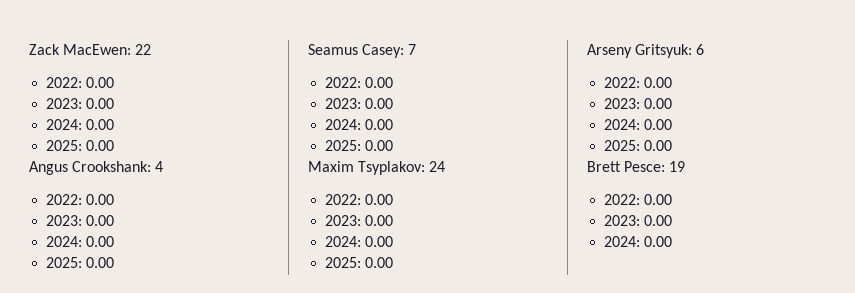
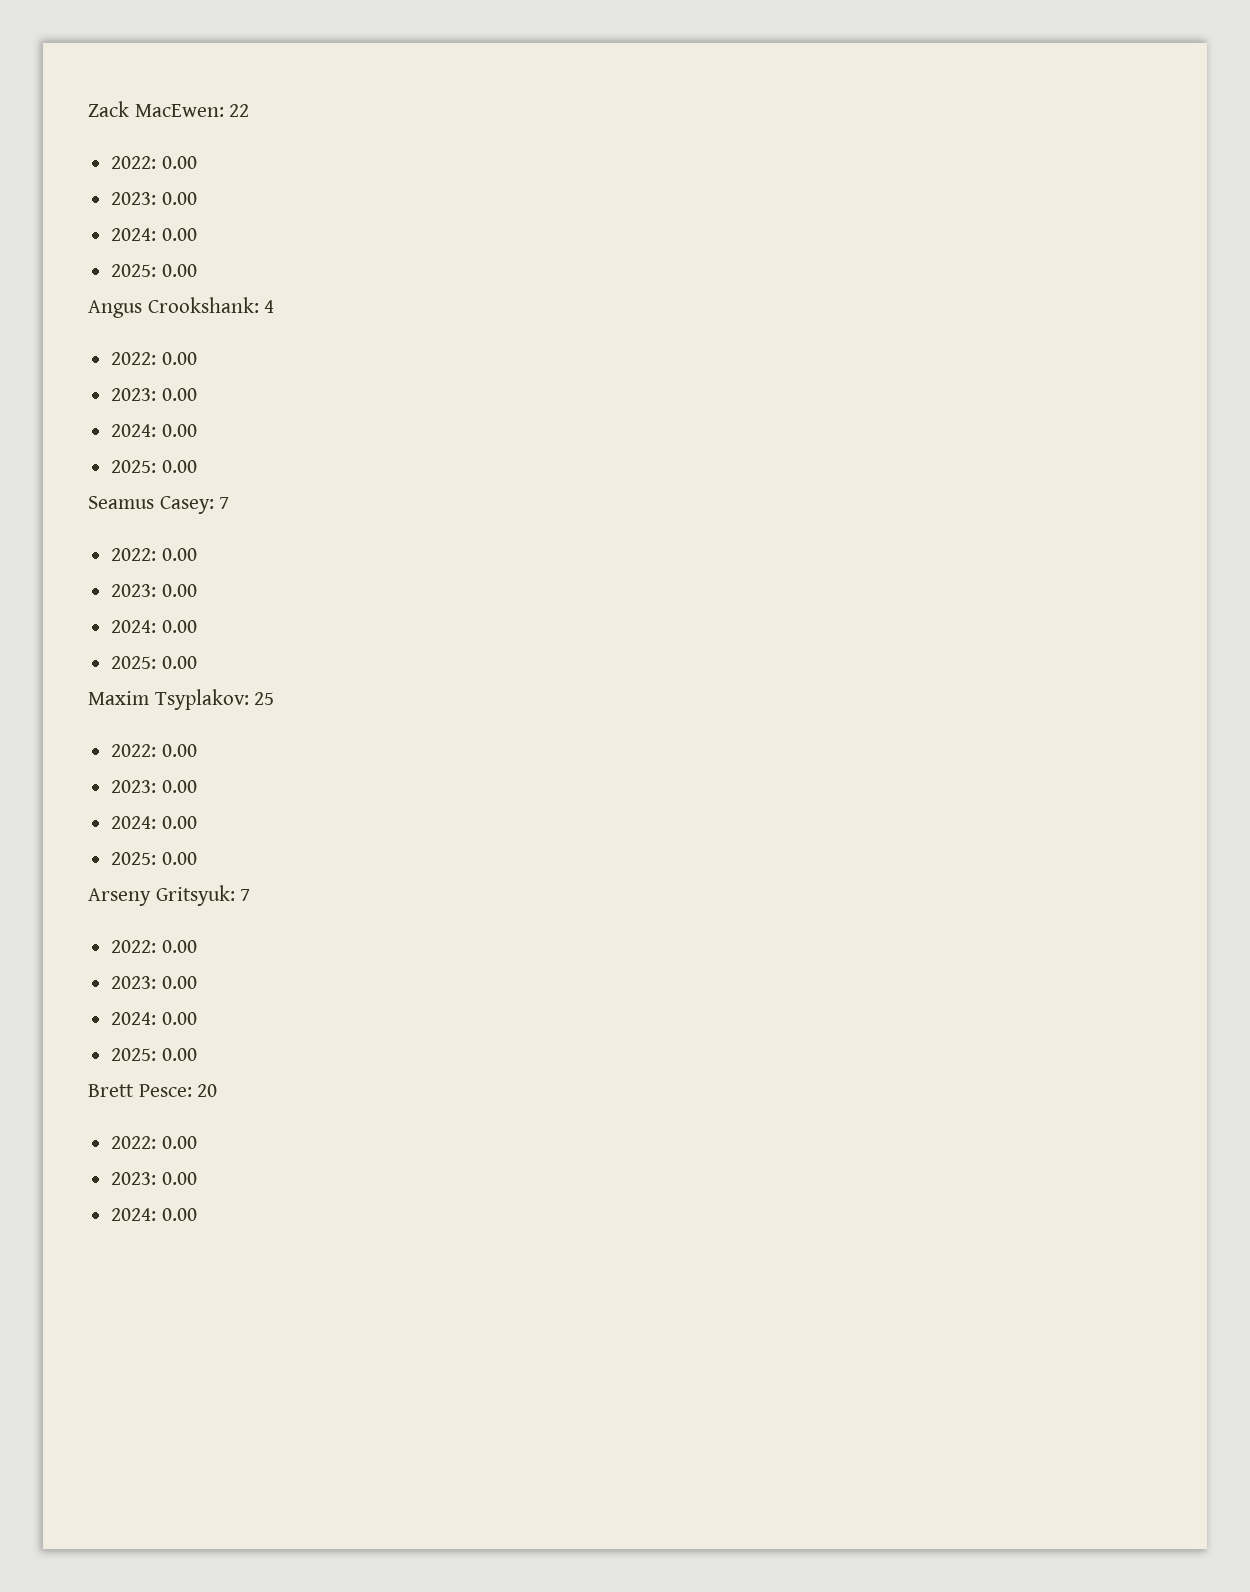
[429,161,446,172] 24 -> [254,692,275,705] 25
[696,44,705,55] 6 -> [240,889,251,901] 7
[669,161,686,172] 19 -> [197,1084,218,1097] 20

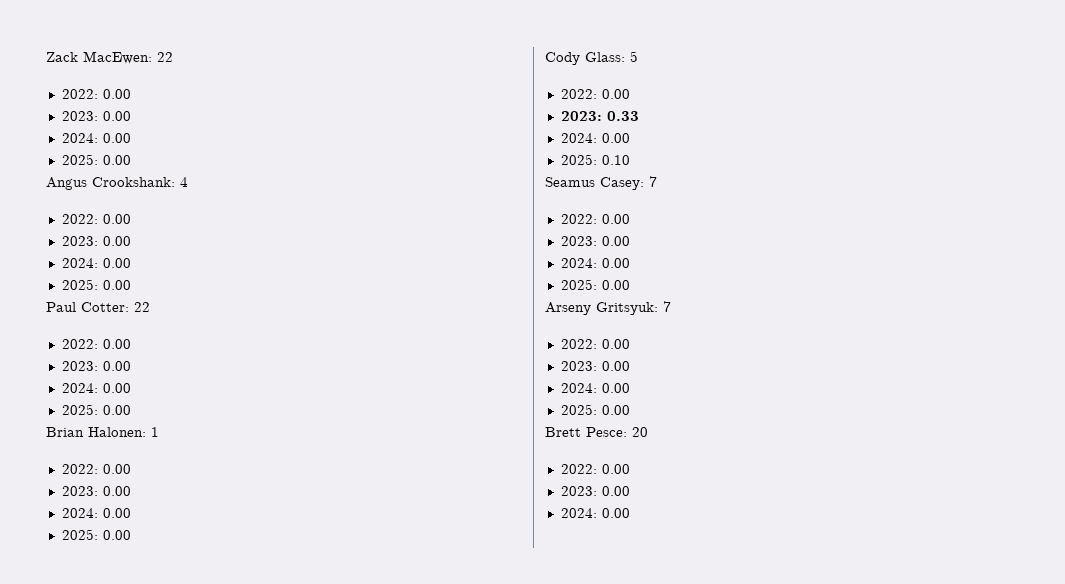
[88,496,230,514] [111,548,197,561] [111,584,197,597] [111,620,197,633] [111,656,197,669] [88,689,275,710] Seamus Casey: 7 // 2022: 0.00 // 2023: 0.00 // 2024: 0.00 // 2025: 0.00 // Maxim Tsyplakov: 25 -> [46,302,150,312] [61,339,131,349] [61,361,131,371] [61,383,131,393] [61,404,131,415] [46,427,159,437] [61,464,131,474] [61,486,131,496] [61,508,131,518] [61,529,131,540] [545,51,638,65] [560,89,630,99] [560,111,639,121] [560,133,630,143] [560,154,630,165] [545,176,657,190] Paul Cotter: 22 // 2022: 0.00 // 2023: 0.00 // 2024: 0.00 // 2025: 0.00 // Brian Halonen: 1 // 2022: 0.00 // 2023: 0.00 // 2024: 0.00 // 2025: 0.00 // Cody Glass: 5 // 2022: 0.00 // 2023: 0.33 // 2024: 0.00 // 2025: 0.10 // Seamus Casey: 7

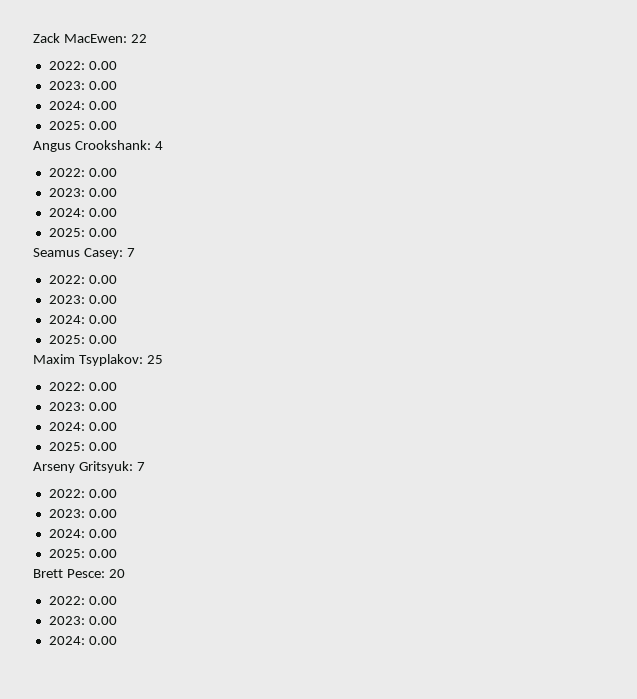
[46,302,150,312] [61,339,131,349] [61,361,131,371] [61,383,131,393] [61,404,131,415] [46,427,159,437] [61,464,131,474] [61,486,131,496] [61,508,131,518] [61,529,131,540] [545,51,638,65] [560,89,630,99] [560,111,639,121] [560,133,630,143] [560,154,630,165] [545,176,657,190] Paul Cotter: 22 // 2022: 0.00 // 2023: 0.00 // 2024: 0.00 // 2025: 0.00 // Brian Halonen: 1 // 2022: 0.00 // 2023: 0.00 // 2024: 0.00 // 2025: 0.00 // Cody Glass: 5 // 2022: 0.00 // 2023: 0.33 // 2024: 0.00 // 2025: 0.10 // Seamus Casey: 7 -> [33,248,135,259] [48,275,117,284] [48,295,117,304] [48,315,117,324] [48,335,117,344] [33,354,163,366] Seamus Casey: 7 // 2022: 0.00 // 2023: 0.00 // 2024: 0.00 // 2025: 0.00 // Maxim Tsyplakov: 25

